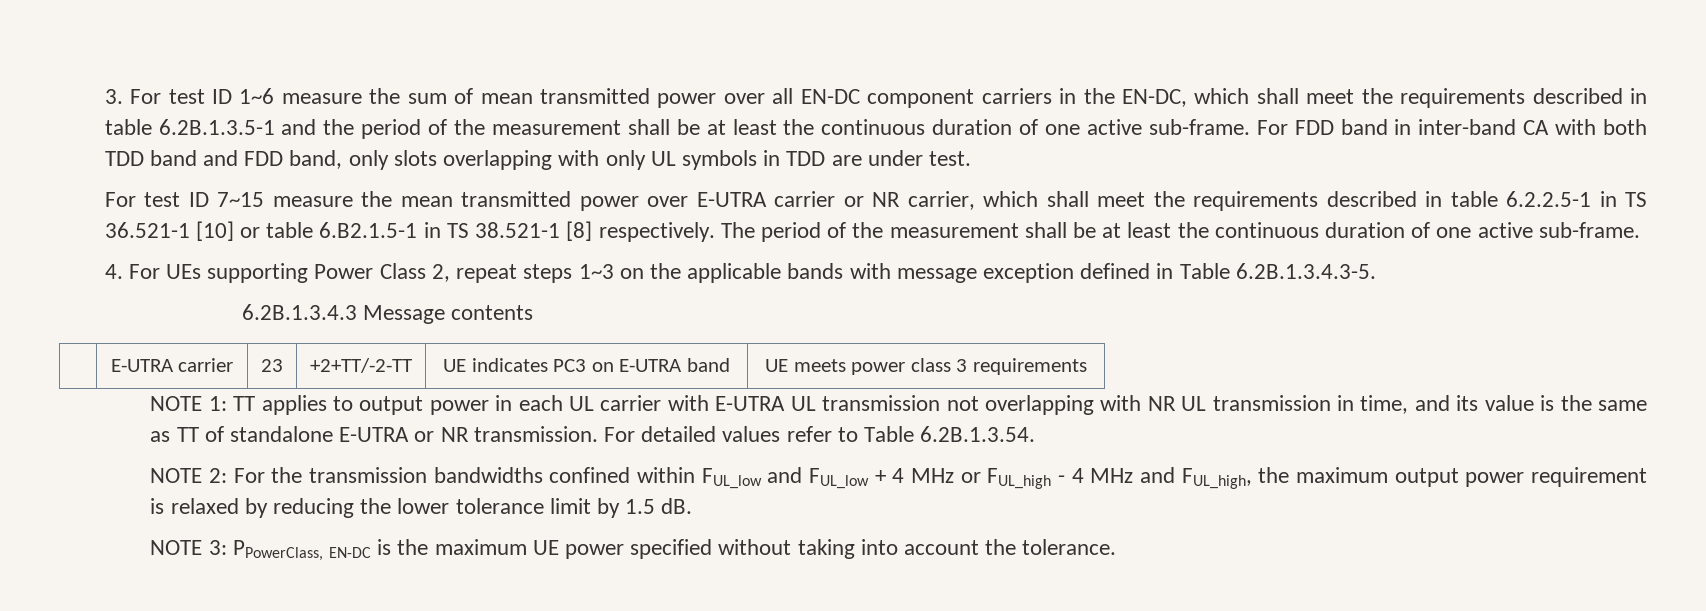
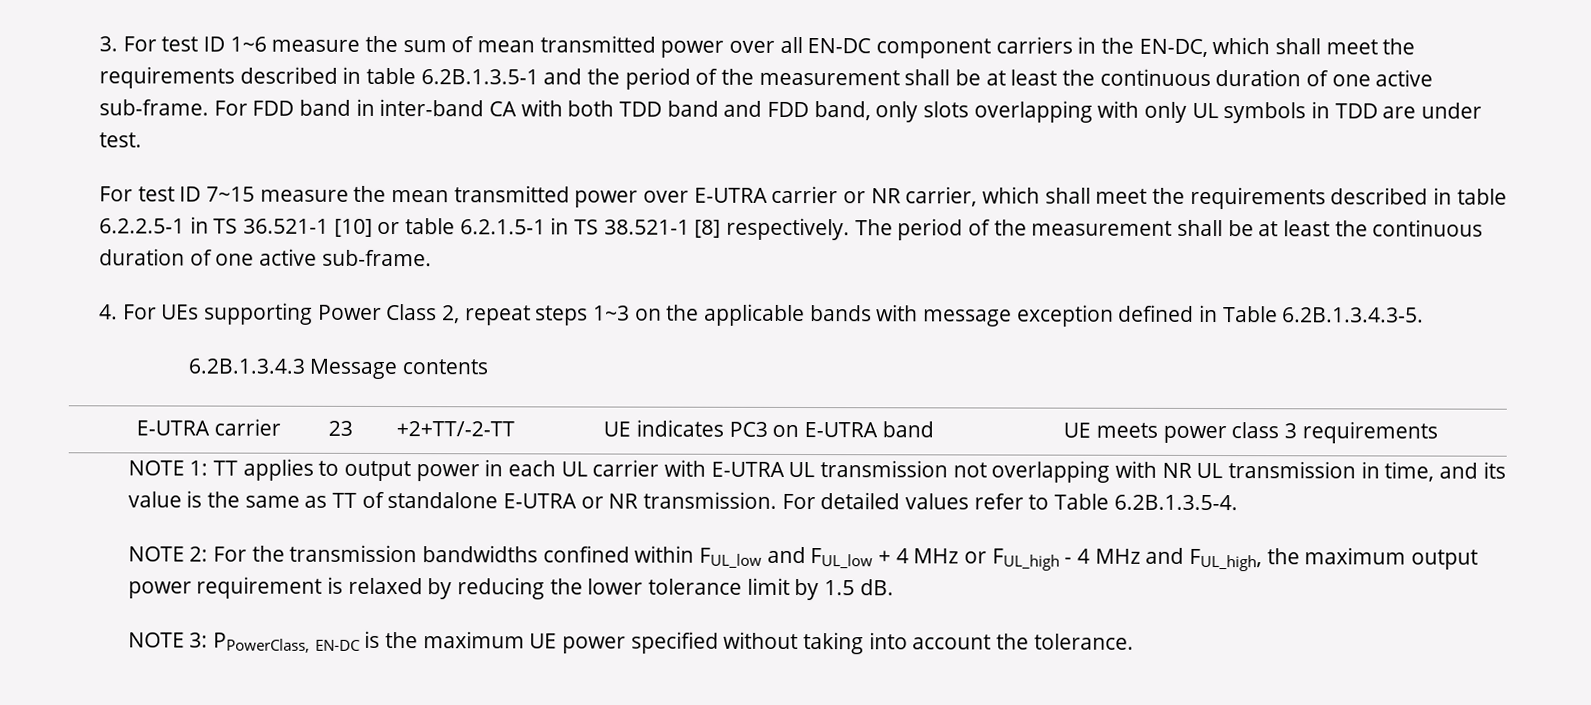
[319,222,418,238] 6.B2.1.5-1 -> [459,219,546,235] 6.2.1.5-1
[920,426,1036,442] 6.2B.1.3.54. -> [1113,494,1238,511] 6.2B.1.3.5-4.

